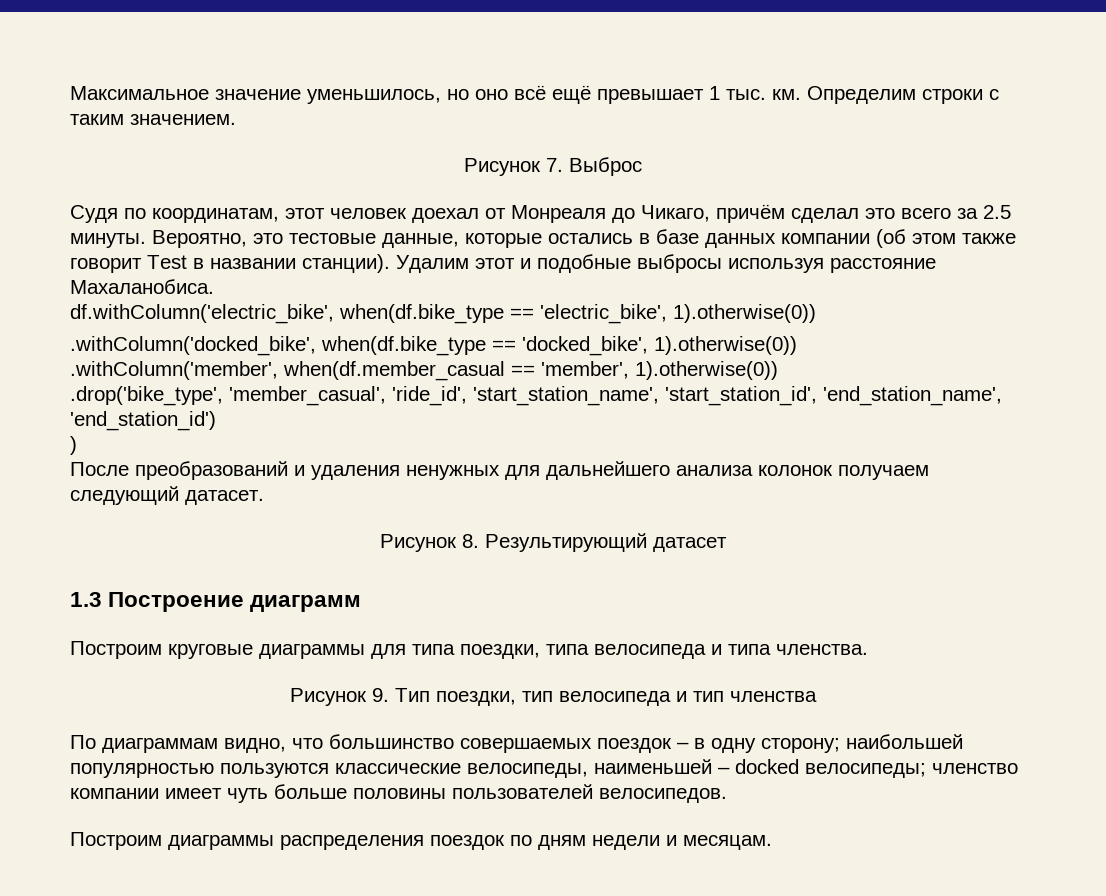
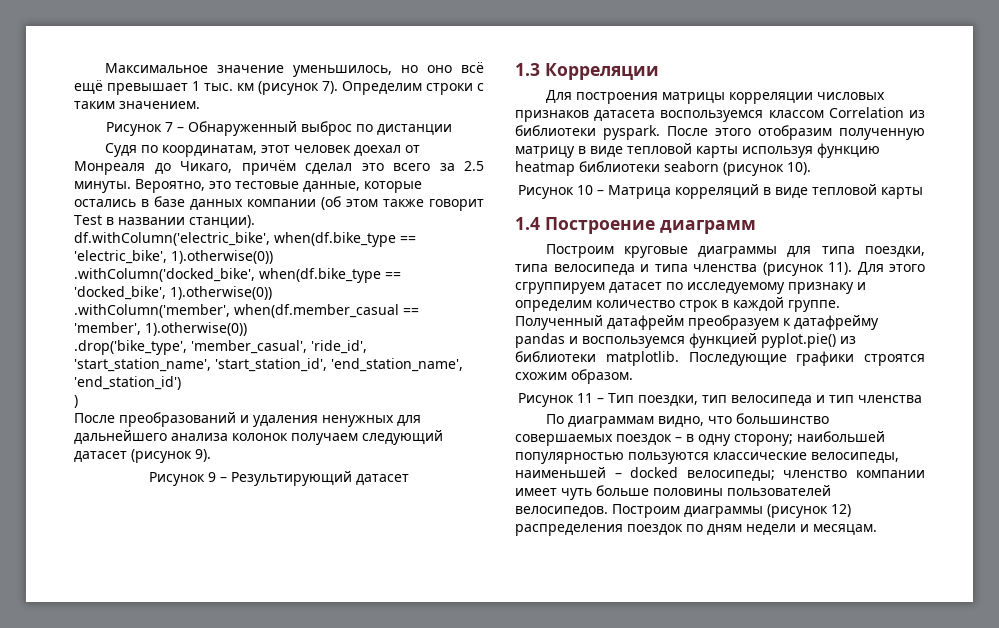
[772,89,801,100] км. -> [237,81,338,95] км (рисунок 7).
[546,157,642,176] 7. Выброс -> [165,121,452,136] 7 – Обнаруженный выброс по дистанции
[396,254,936,273] [70,279,214,294] Удалим этот и подобные выбросы используя расстояние Махаланобиса. -> (255, 221) none
[185,490,264,505] [380,534,479,552] датасет. // Рисунок 8. -> [74,449,211,463] [149,472,227,486] датасет (рисунок 9). // Рисунок 9 –
(102, 599) none -> [545,63,659,80] [545,90,885,104] [515,107,925,122] [515,125,925,140] [515,143,880,158] [515,161,811,176] [517,184,923,199] [515,217,540,230] Корреляции // Для построения матрицы корреляции числовых признаков датасета воспользуемся классом Correlation из библиотеки pyspark. После этого отобразим полученную матрицу в виде тепловой карты используя функцию heatmap библиотеки seaborn (рисунок 10). // Рисунок 10 – Матрица корреляций в виде тепловой карты // 1.4
[776,644,868,655] [290,688,389,706] членства. // Рисунок 9. -> [693,262,925,276] [515,282,866,294] [515,297,840,312] [515,315,879,330] [515,333,856,348] [515,351,925,366] [515,369,633,384] [518,393,604,407] членства (рисунок 11). Для этого сгруппируем датасет по исследуемому признаку и определим количество строк в каждой группе. Полученный датафрейм преобразуем к датафрейму pandas и воспользуемся функцией pyplot.pie() из библиотеки matplotlib. Последующие графики строятся схожим образом. // Рисунок 11 –
(727, 795) // -> (608, 511) none
(274, 842) none -> [767,504,851,518] (рисунок 12)

